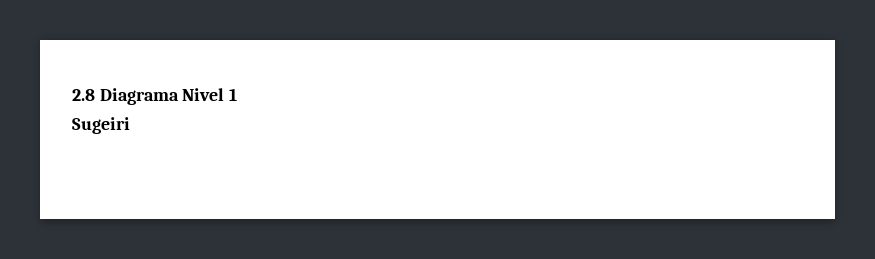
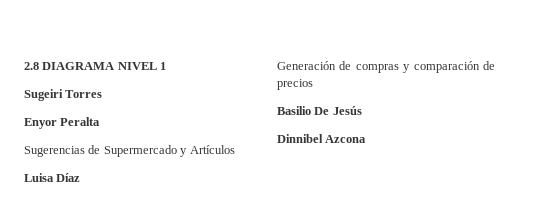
[99,88,225,105] Diagrama Nivel -> [42,62,157,70] DIAGRAMA NIVEL
(130, 125) none -> [65,90,103,98] [24,117,101,129] [24,145,235,157] [24,173,81,182] [277,61,495,73] [277,79,313,90] [277,106,362,115] [277,134,367,143] Torres // Enyor Peralta // Sugerencias de Supermercado y Artículos // Luisa Díaz // Generación de compras y comparación de precios // Basilio De Jesús // Dinnibel Azcona

